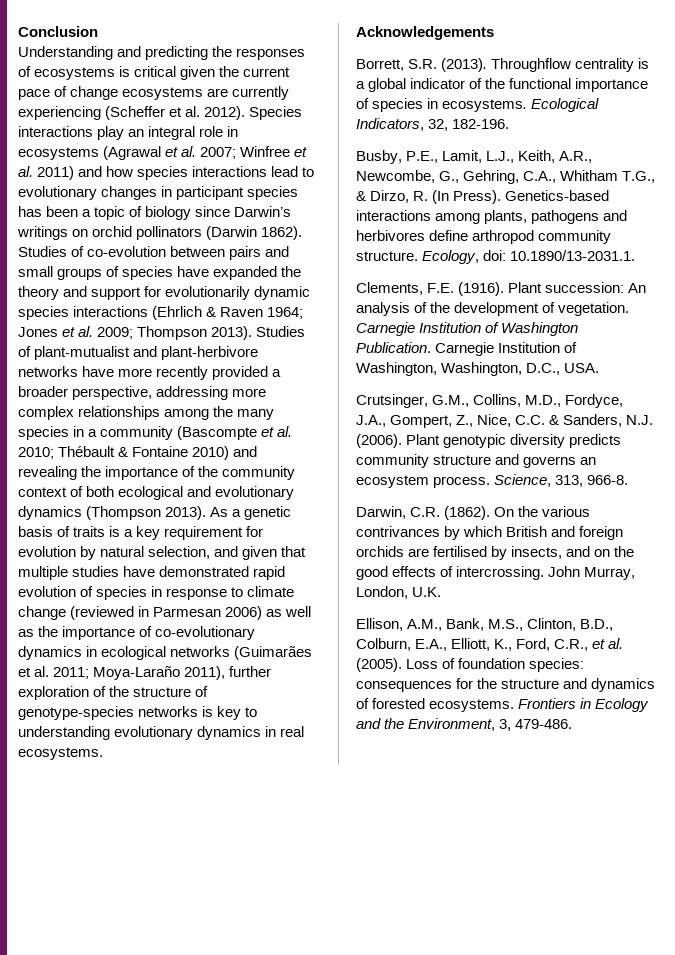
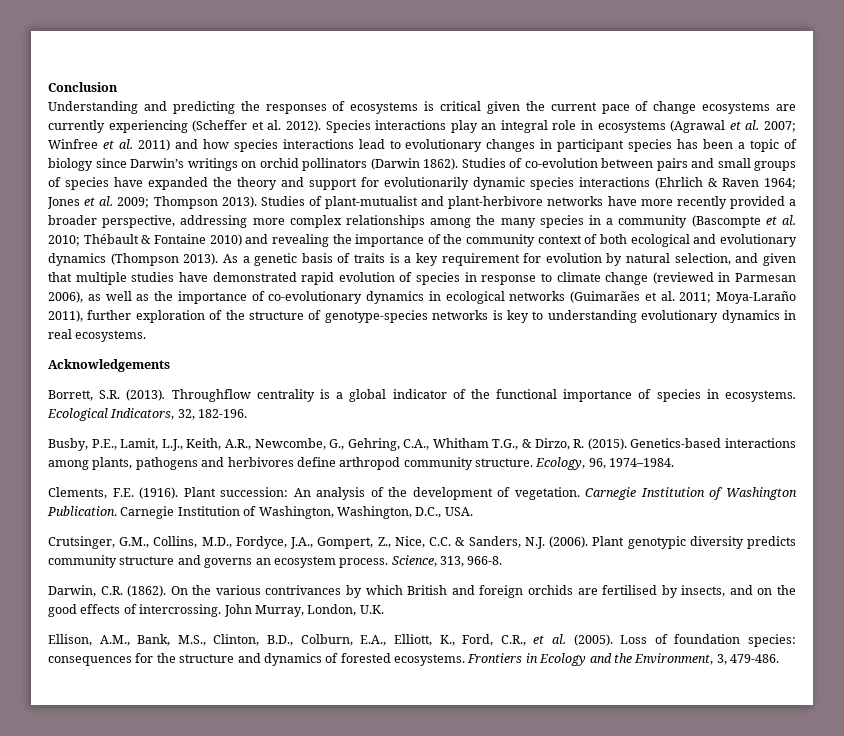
[225,606,263,620] 2006) -> [48,291,83,303] 2006),
[432,190,502,204] (In Press). -> [587,438,627,450] (2015).
[483,250,636,261] doi: 10.1890/13-2031.1. -> [588,458,675,469] 96, 1974–1984.

